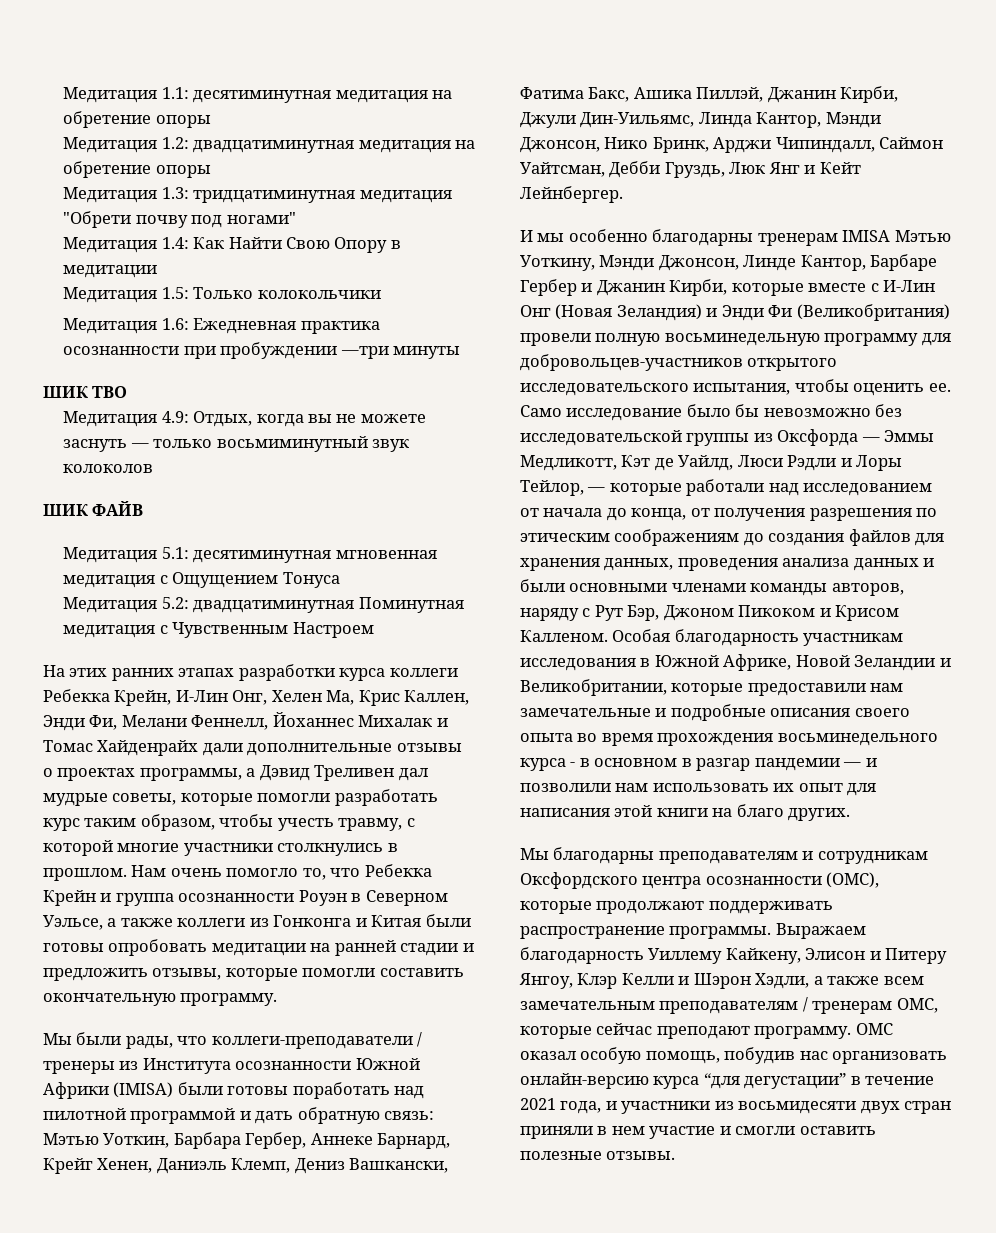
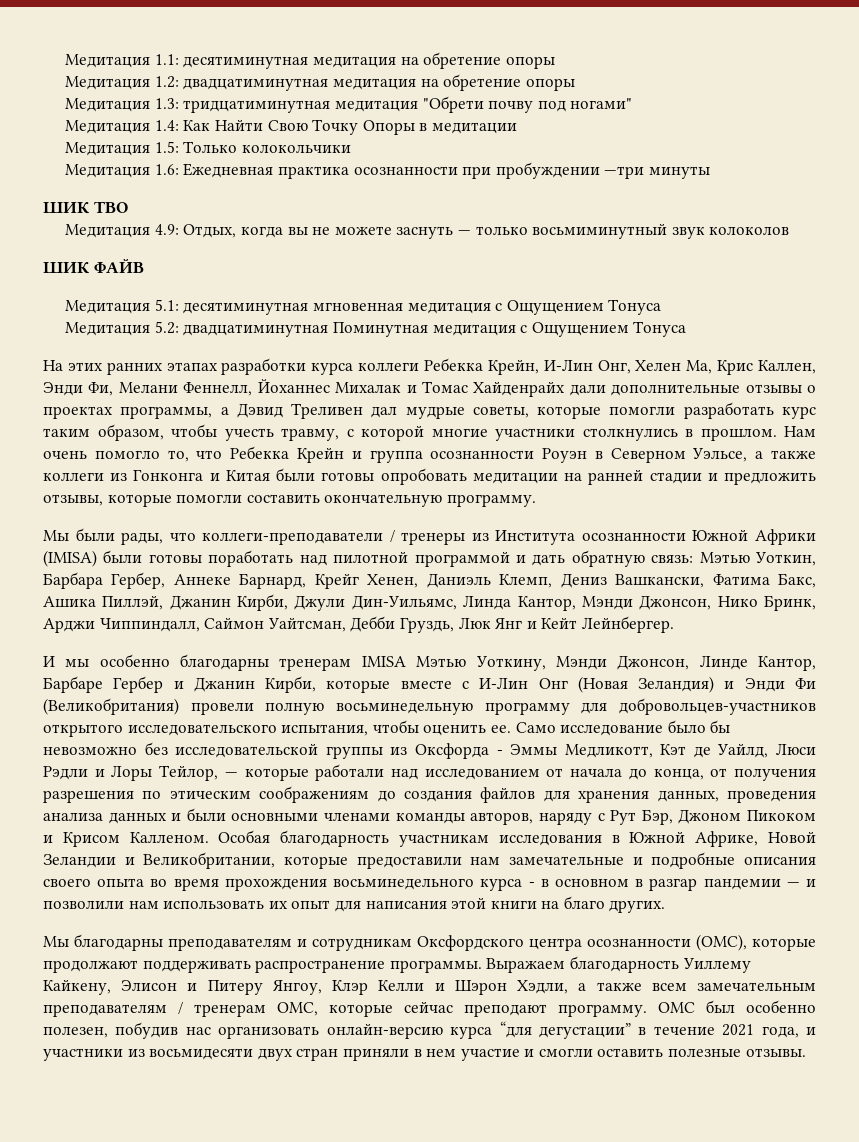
[334,237,388,253] Опору -> [312,119,415,135] Точку Опоры
[172,622,374,638] Чувственным Настроем -> [531,321,687,337] Ощущением Тонуса
[775,137,875,153] Чипиндалл, -> [99,618,200,632] Чиппиндалл,
[861,437,880,442] — -> [496,750,503,755] -
[520,1047,720,1064] оказал особую помощь, -> [706,1000,816,1013] [43,1026,108,1038] был особенно полезен,

